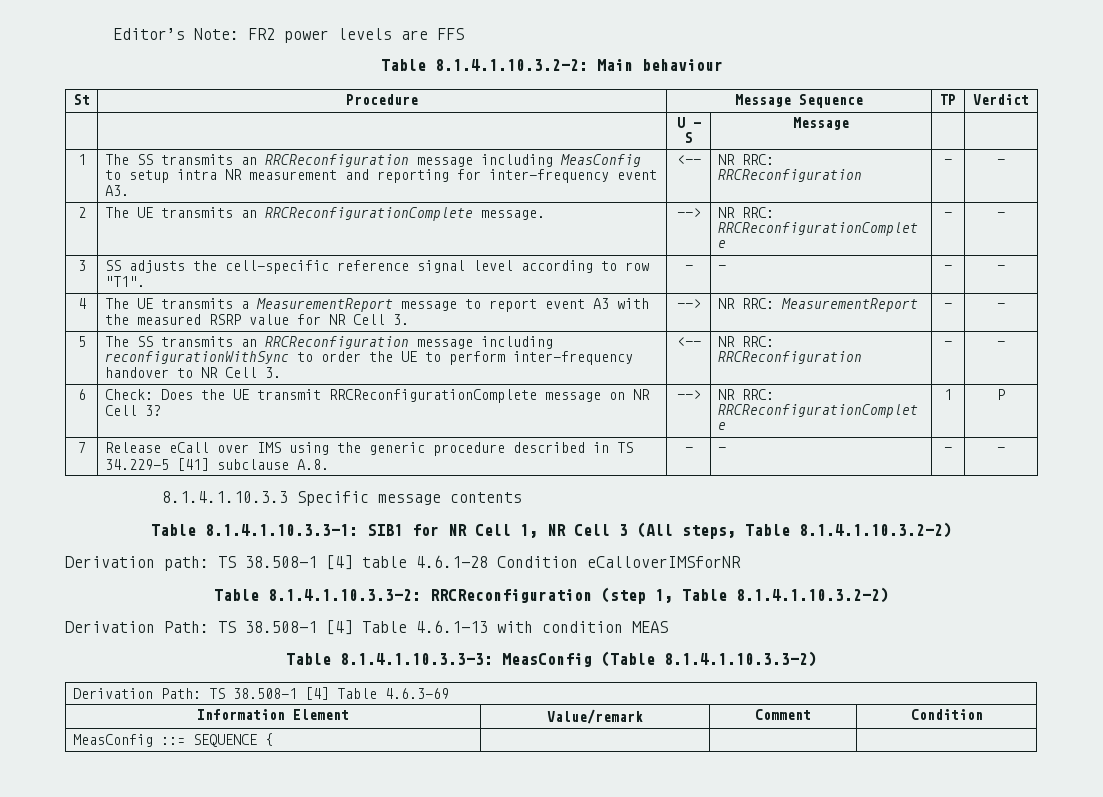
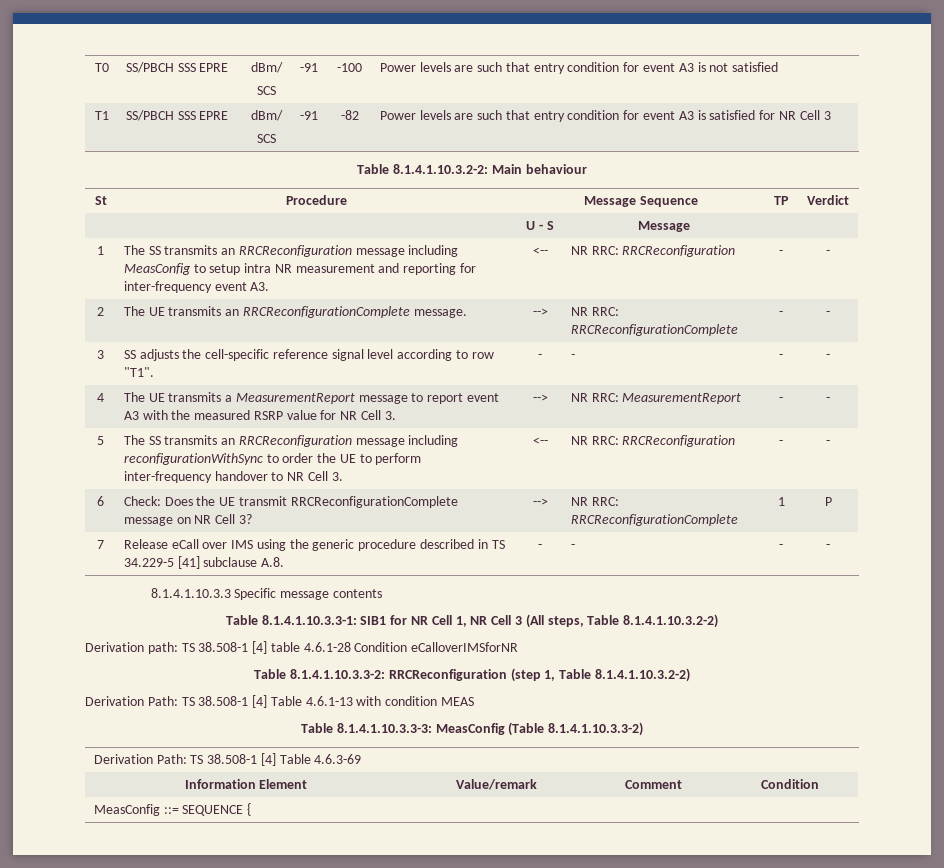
[113,28,465,43] Editor’s Note: FR2 power levels are FFS -> [94,63,109,72] [125,62,229,73] [250,62,283,73] [256,86,276,95] [300,63,318,72] [337,63,362,72] [379,62,779,74] [94,111,109,120] [125,110,229,121] [250,110,283,121] [256,134,276,143] [300,111,318,120] [340,110,359,120] [379,110,831,122] T0 | SS/PBCH SSS EPRE | dBm/ // SCS | -91 | -100 | Power levels are such that entry condition for event A3 is not satisfied // T1 | SS/PBCH SSS EPRE | dBm/ // SCS | -91 | -82 | Power levels are such that entry condition for event A3 is satisfied for NR Cell 3

